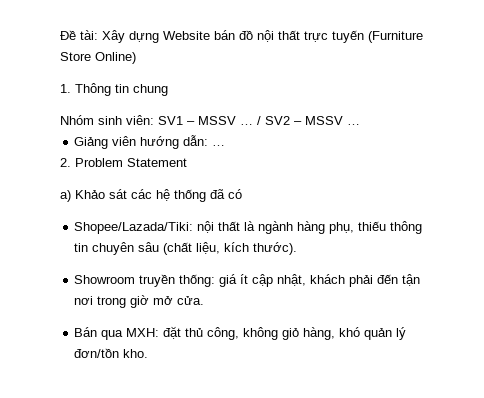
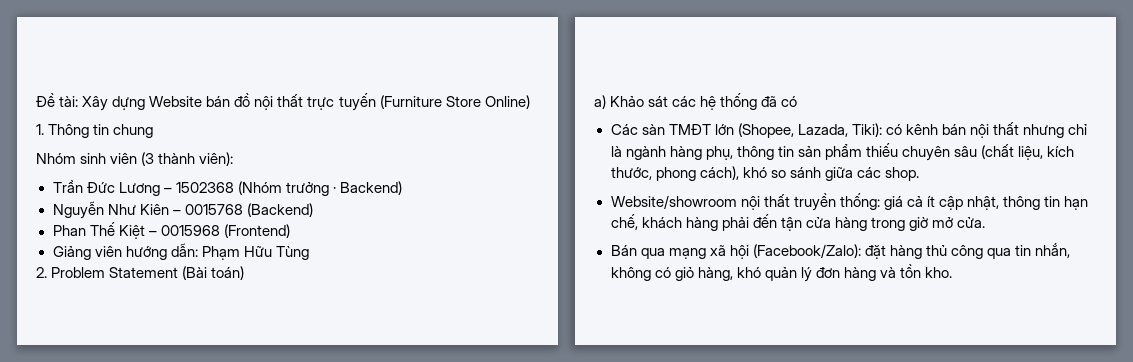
[126,115,360,125] viên: SV1 – MSSV … / SV2 – MSSV … -> [110,152,234,166] [52,180,402,196] [52,201,313,219] [52,222,290,239] viên (3 thành viên): // Trần Đức Lương – 1502368 (Nhóm trưởng · Backend) // Nguyễn Như Kiên – 0015768 (Backend) // Phan Thế Kiệt – 0015968 (Frontend)
[212,145,226,146] … -> [201,246,309,260] Phạm Hữu Tùng
(187, 162) none -> [182,266,245,280] (Bài toán)
[74,221,241,234] Shopee/Lazada/Tiki: nội thất -> [610,122,1088,138] Các sàn TMĐT lớn (Shopee, Lazada, Tiki): có kênh bán nội thất nhưng chỉ
[358,221,423,234] [74,243,89,252] thiếu thông tin -> [736,143,898,160] thông tin sản phẩm thiếu
[253,242,298,255] [74,275,136,284] thước). // Showroom -> [610,166,919,181] [610,194,790,210] thước, phong cách), khó so sánh giữa các shop. // Website/showroom nội thất
(238, 280) none -> [906,196,923,207] cả
[310,274,346,284] khách -> [1003,196,1089,210] [610,214,718,231] thông tin hạn chế, khách hàng
[74,296,94,305] nơi -> [805,217,867,231] cửa hàng
[126,326,279,340] MXH: đặt thủ công, không -> [668,243,1071,259] [610,267,671,281] mạng xã hội (Facebook/Zalo): đặt hàng thủ công qua tin nhắn, không có
[74,348,120,358] đơn/tồn -> [815,264,921,281] đơn hàng và tồn

